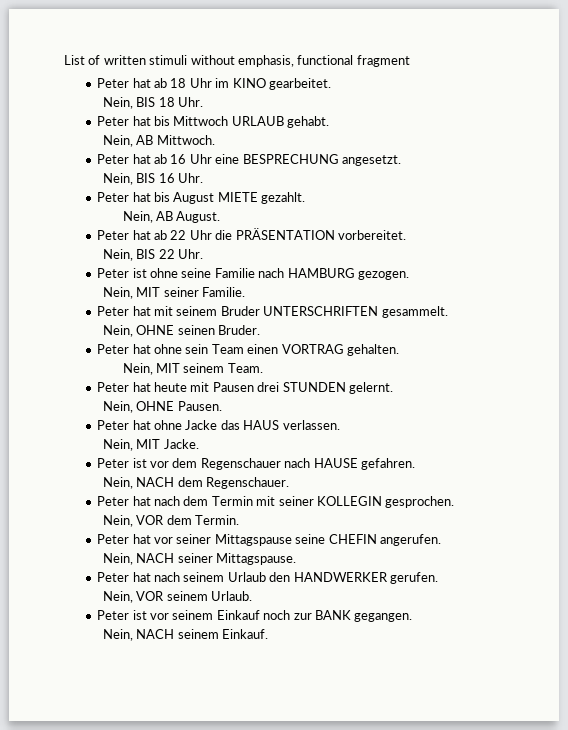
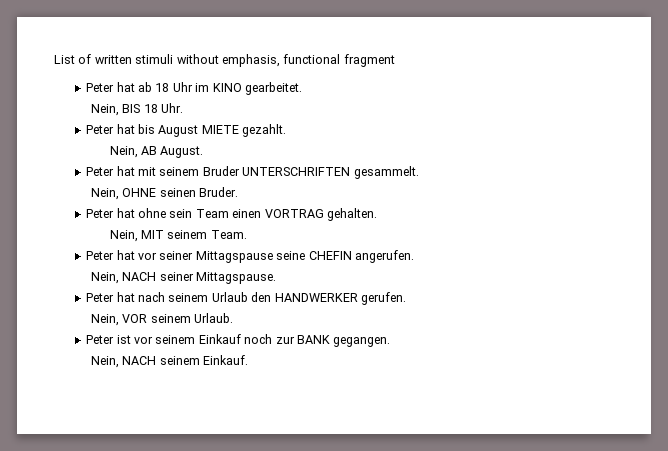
[97,116,330,128] [103,135,215,147] [97,154,401,166] [103,173,204,185] // Peter hat bis Mittwoch URLAUB gehabt. // Nein, AB Mittwoch. // Peter hat ab 16 Uhr eine BESPRECHUNG angesetzt. // Nein, BIS 16 Uhr. -> (184, 108) none
[97,228,406,240] [103,249,204,261] [97,268,409,280] [103,287,246,299] // Peter hat ab 22 Uhr die PRÄSENTATION vorbereitet. // Nein, BIS 22 Uhr. // Peter ist ohne seine Familie nach HAMBURG gezogen. // Nein, MIT seiner Familie. -> (204, 152) none
[97,382,393,394] [103,401,222,413] [97,420,340,430] [103,439,199,451] [97,458,415,470] [103,477,290,489] [97,496,455,508] [103,515,240,527] // Peter hat heute mit Pausen drei STUNDEN gelernt. // Nein, OHNE Pausen. // Peter hat ohne Jacke das HAUS verlassen. // Nein, MIT Jacke. // Peter ist vor dem Regenschauer nach HAUSE gefahren. // Nein, NACH dem Regenschauer. // Peter hat nach dem Termin mit seiner KOLLEGIN gesprochen. // Nein, VOR dem Termin. -> (247, 234) none

